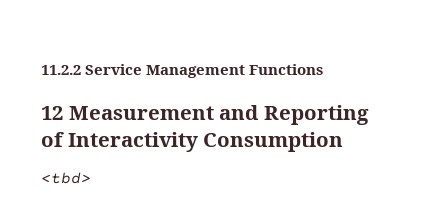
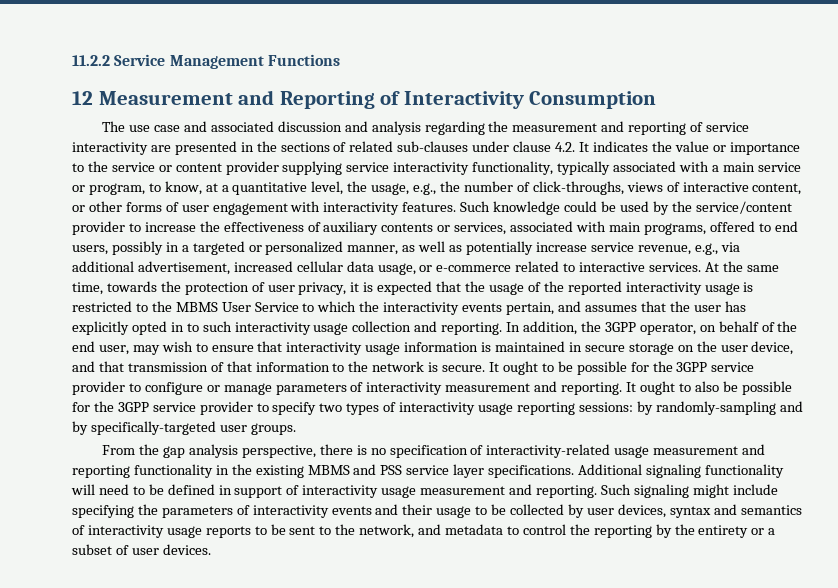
[41,172,91,184] <tbd> -> [102,121,750,135] [72,141,800,155] [72,161,801,175] [72,181,802,195] [72,201,792,215] [72,221,798,235] [72,241,740,255] [72,261,779,275] [72,281,754,295] [72,301,746,315] [72,321,798,335] [72,341,794,355] [72,361,755,375] [72,381,792,395] [72,401,803,415] [72,421,296,435] [102,444,766,458] [72,464,784,478] [71,484,778,498] [72,504,802,518] [72,524,776,538] [72,544,211,555] The use case and associated discussion and analysis regarding the measurement and reporting of service interactivity are presented in the sections of related sub-clauses under clause 4.2. It indicates the value or importance to the service or content provider supplying service interactivity functionality, typically associated with a main service or program, to know, at a quantitative level, the usage, e.g., the number of click-throughs, views of interactive content, or other forms of user engagement with interactivity features. Such knowledge could be used by the service/content provider to increase the effectiveness of auxiliary contents or services, associated with main programs, offered to end users, possibly in a targeted or personalized manner, as well as potentially increase service revenue, e.g., via additional advertisement, increased cellular data usage, or e-commerce related to interactive services. At the same time, towards the protection of user privacy, it is expected that the usage of the reported interactivity usage is restricted to the MBMS User Service to which the interactivity events pertain, and assumes that the user has explicitly opted in to such interactivity usage collection and reporting. In addition, the 3GPP operator, on behalf of the end user, may wish to ensure that interactivity usage information is maintained in secure storage on the user device, and that transmission of that information to the network is secure. It ought to be possible for the 3GPP service provider to configure or manage parameters of interactivity measurement and reporting. It ought to also be possible for the 3GPP service provider to specify two types of interactivity usage reporting sessions: by randomly-sampling and by specifically-targeted user groups. // From the gap analysis perspective, there is no specification of interactivity-related usage measurement and reporting functionality in the existing MBMS and PSS service layer specifications. Additional signaling functionality will need to be defined in support of interactivity usage measurement and reporting. Such signaling might include specifying the parameters of interactivity events and their usage to be collected by user devices, syntax and semantics of interactivity usage reports to be sent to the network, and metadata to control the reporting by the entirety or a subset of user devices.

